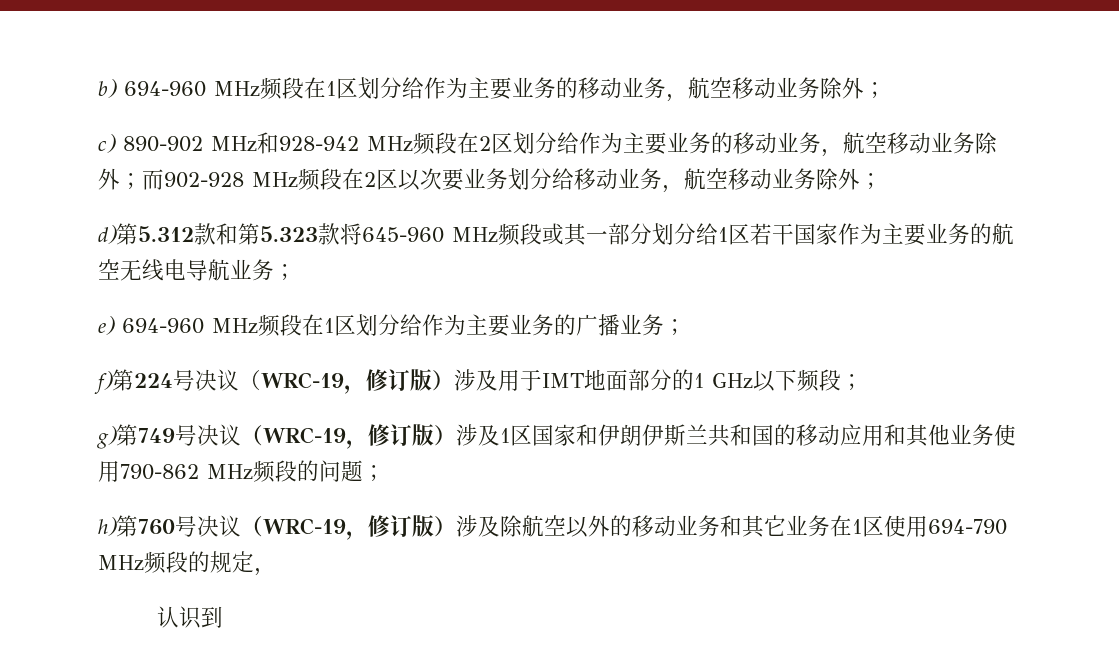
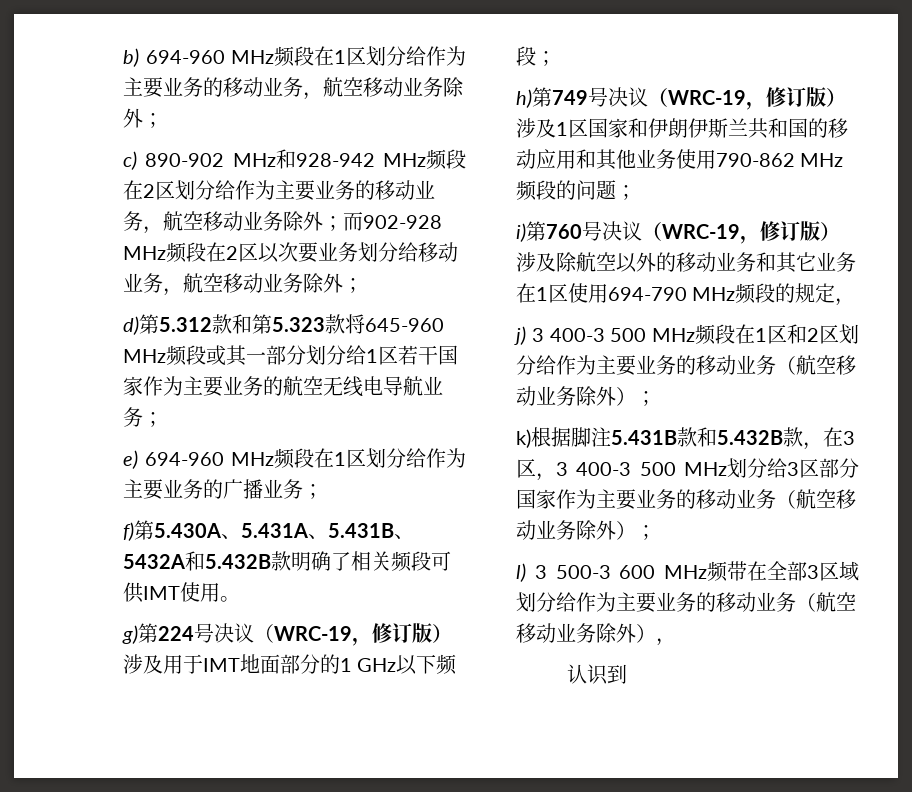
(135, 380) none -> [154,523,414,539] [123,551,451,572] [123,582,240,603] [122,623,158,644] 5.430A、5.431A、5.431B、5432A和5.432B款明确了相关频段可供IMT使用。 // g)第
[97,426,117,449] g) -> [516,89,532,108] h)
[98,517,117,536] h) -> [516,223,526,242] i)
(276, 572) none -> [514,324,859,345] [516,355,856,376] [516,386,656,406] [516,427,855,450] [516,458,859,481] [516,489,856,510] [516,520,656,540] [516,561,859,582] [516,592,856,613] [516,623,676,646] // j) 3 400-3 500 MHz频段在1区和2区划分给作为主要业务的移动业务（航空移动业务除外）； // k)根据脚注5.431B款和5.432B款，在3区，3 400-3 500 MHz划分给3区部分国家作为主要业务的移动业务（航空移动业务除外）； // l) 3 500-3 600 MHz频带在全部3区域划分给作为主要业务的移动业务（航空移动业务除外），

